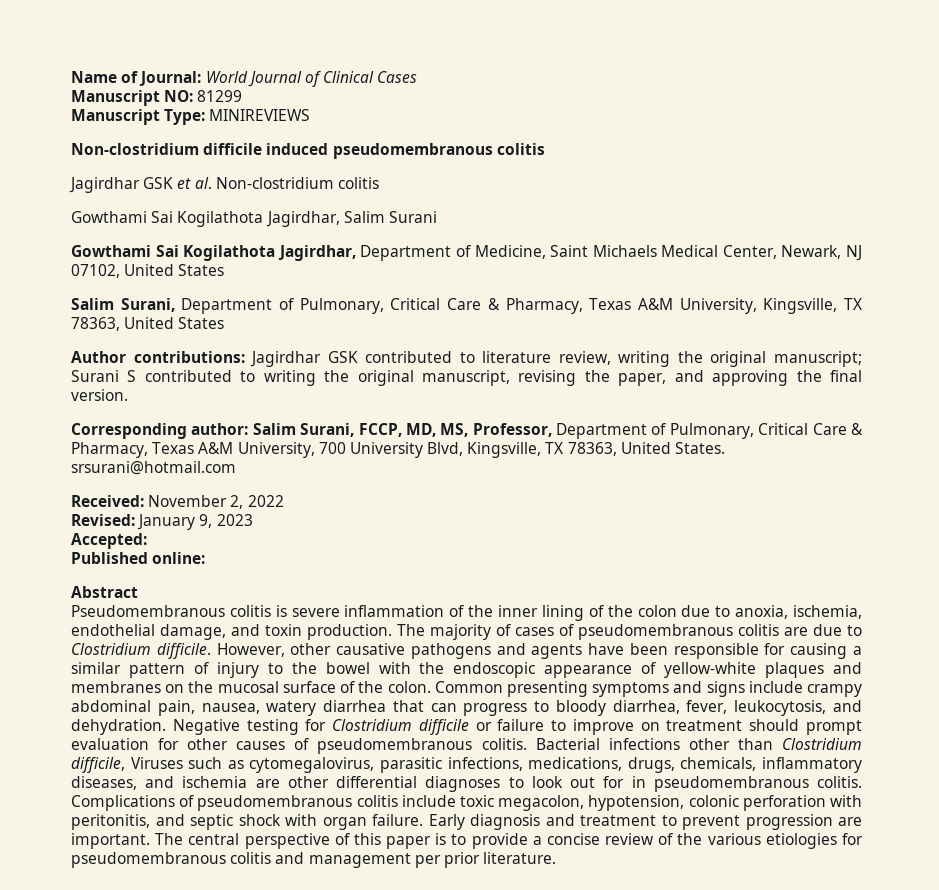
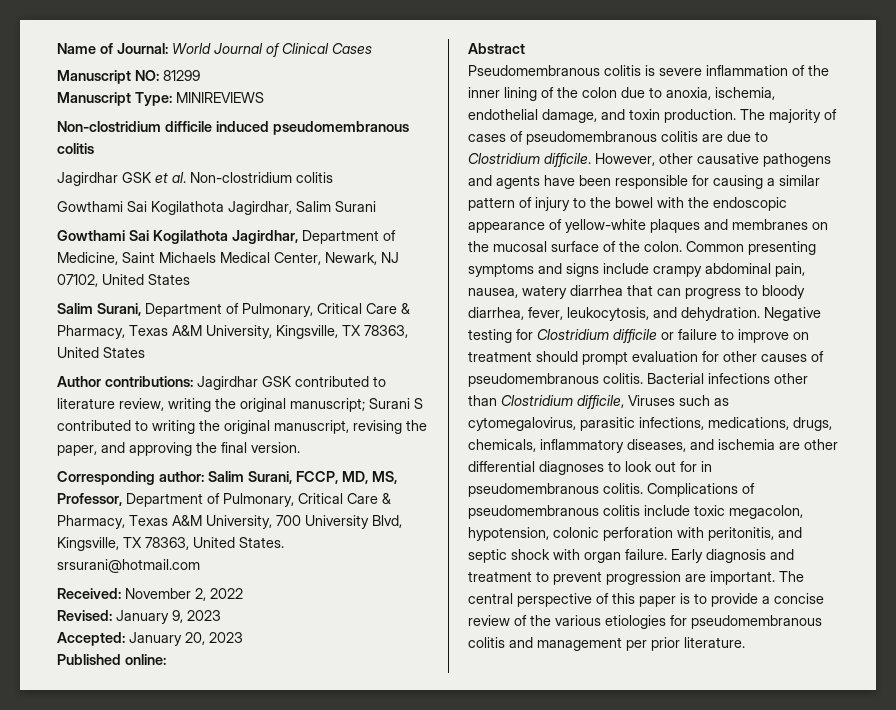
(147, 541) none -> [129,632,243,646] January 20, 2023

